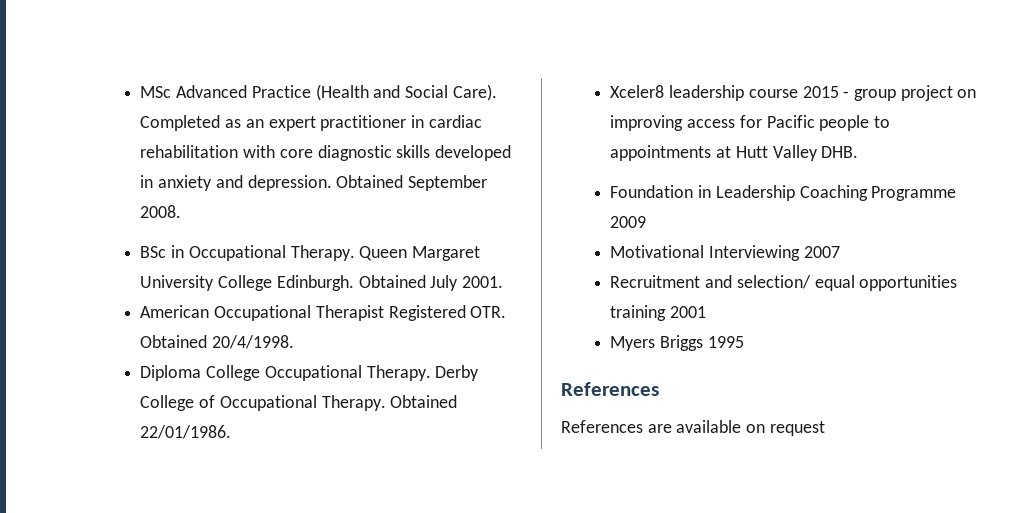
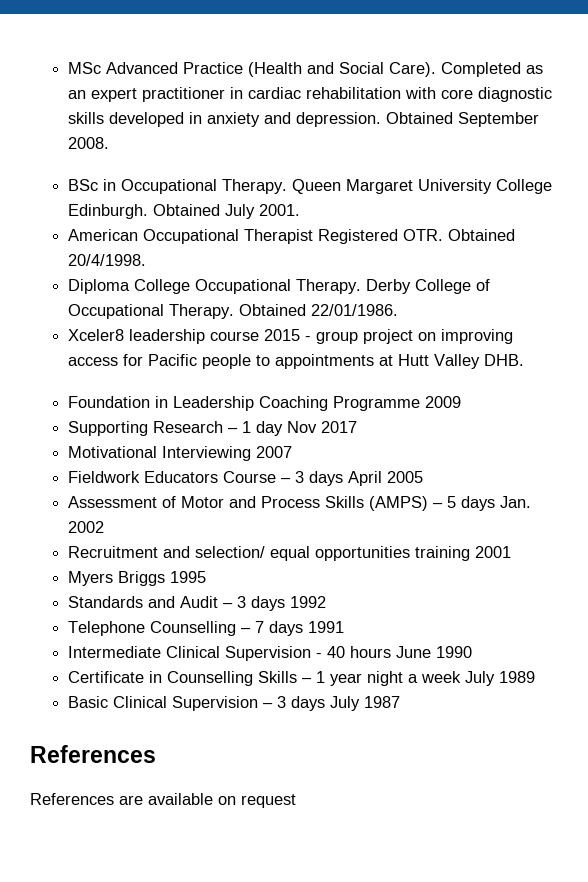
[610,245,840,261] Motivational Interviewing 2007 -> [68,421,358,436] [68,446,293,461] [68,471,424,486] [68,496,532,511] [68,521,105,533] Supporting Research – 1 day Nov 2017 // Motivational Interviewing 2007 // Fieldwork Educators Course – 3 days April 2005 // Assessment of Motor and Process Skills (AMPS) – 5 days Jan. 2002
(744, 342) none -> [68,596,327,611] [68,621,345,636] [68,646,473,661] [68,671,536,686] [68,696,401,711] // Standards and Audit – 3 days 1992 // Telephone Counselling – 7 days 1991 // Intermediate Clinical Supervision - 40 hours June 1990 // Certificate in Counselling Skills – 1 year night a week July 1989 // Basic Clinical Supervision – 3 days July 1987

